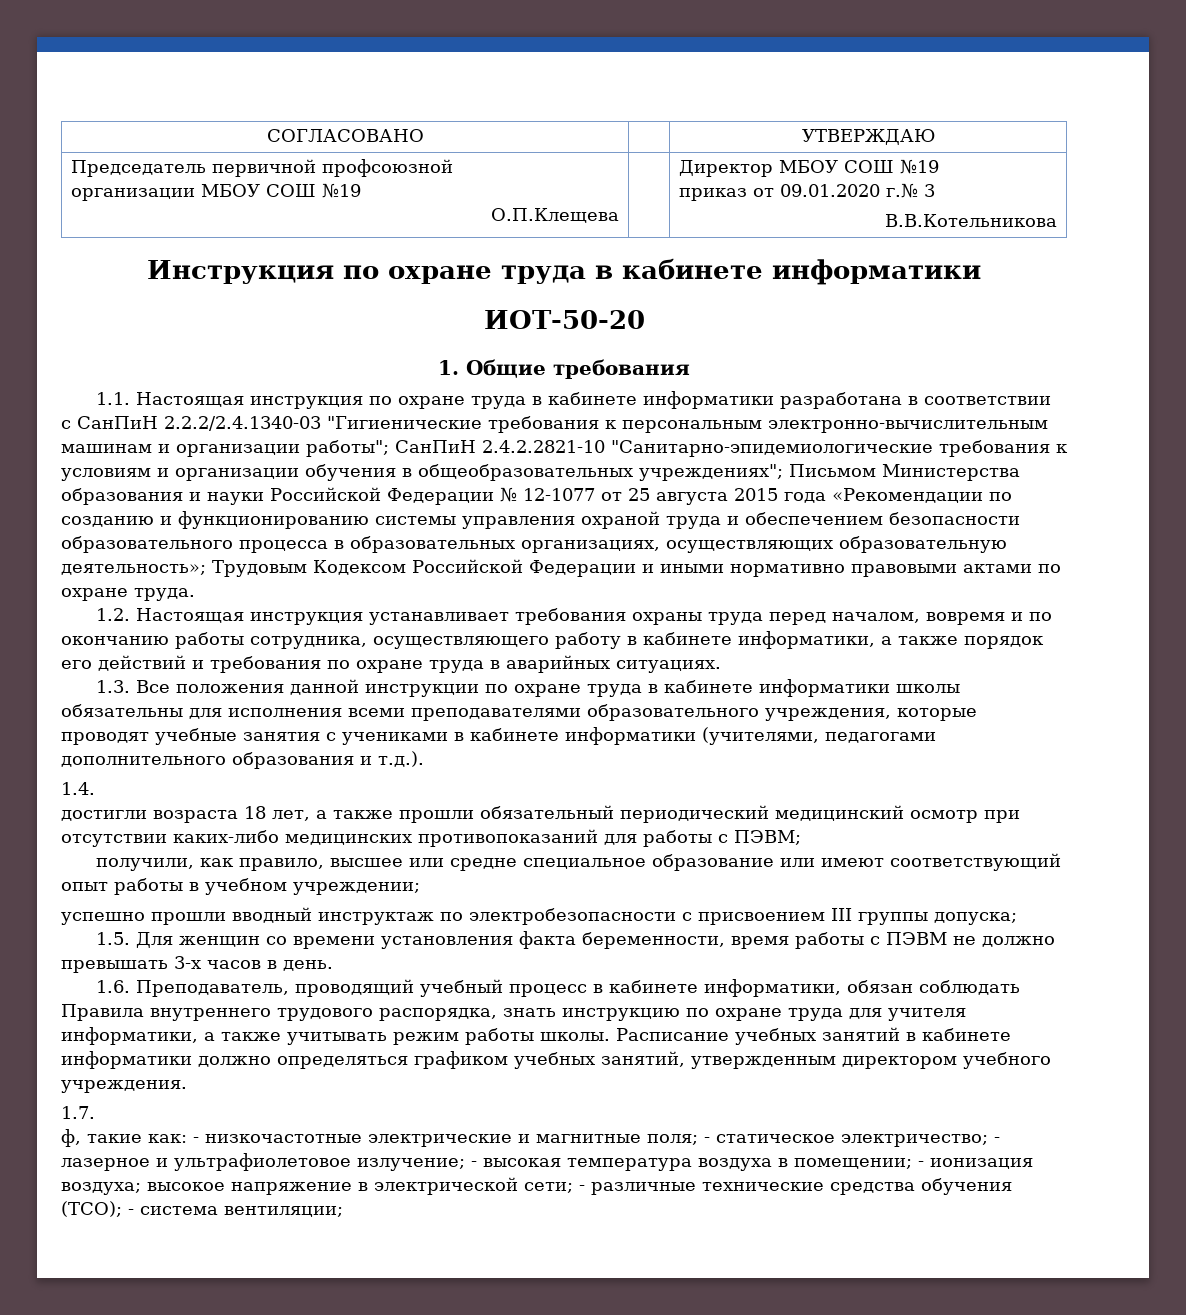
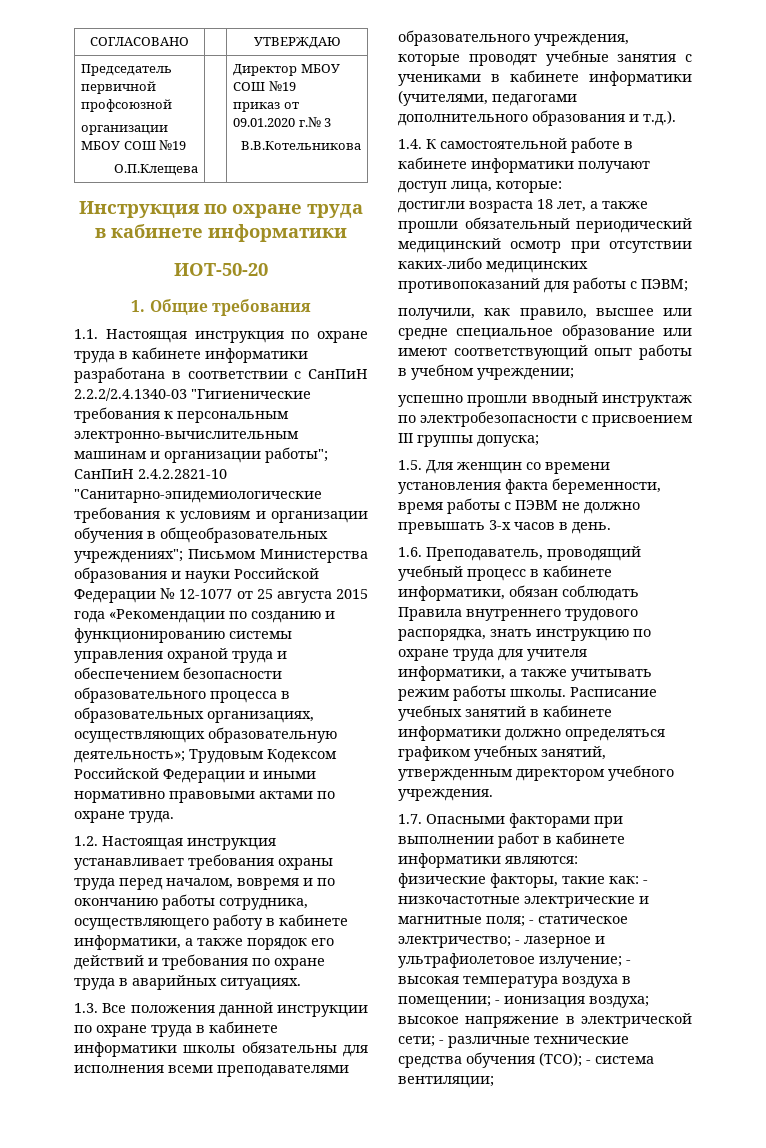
(95, 788) none -> [426,137,633,153] [398,157,650,173] [398,181,562,193] К самостоятельной работе в кабинете информатики получают доступ лица, которые:
[61,1129,81,1147] // ф, -> [426,813,623,828] [398,832,625,848] [398,853,578,868] [398,873,558,888] Опасными факторами при выполнении работ в кабинете информатики являются: // физические факторы,

